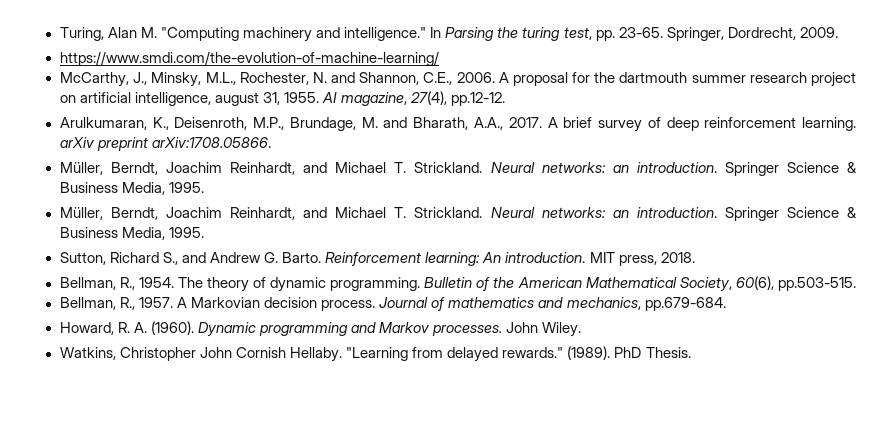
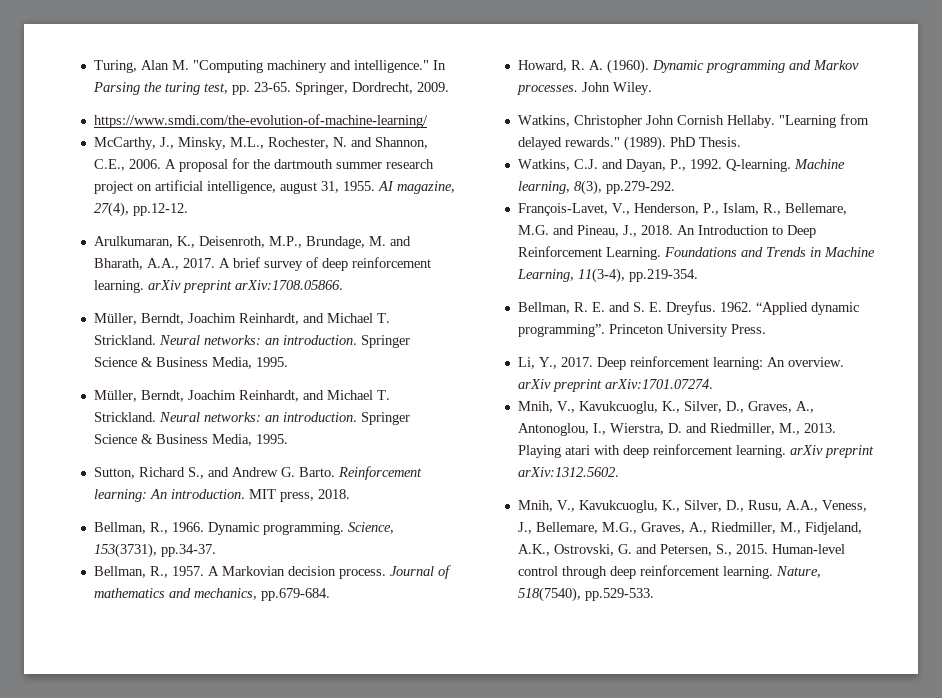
[139,276,856,292] 1954. The theory of dynamic programming. Bulletin of the American Mathematical Society, 60(6), pp.503-515. -> [172,522,395,535] [94,543,217,558] 1966. Dynamic programming. Science, 153(3731), pp.34-37.
(691, 352) none -> [518,159,846,172] [518,180,676,195] [518,203,848,216] [518,225,817,238] [518,246,876,260] [517,268,699,283] [518,301,860,315] [518,324,767,337] [518,356,845,370] [518,379,714,392] [518,401,815,414] [518,423,837,436] [518,444,875,458] [518,467,620,477] [518,500,868,513] [518,522,863,535] [518,544,846,556] [518,565,822,579] [518,587,655,602] // Watkins, C.J. and Dayan, P., 1992. Q-learning. Machine learning, 8(3), pp.279-292. // François-Lavet, V., Henderson, P., Islam, R., Bellemare, M.G. and Pineau, J., 2018. An Introduction to Deep Reinforcement Learning. Foundations and Trends in Machine Learning, 11(3-4), pp.219-354. // Bellman, R. E. and S. E. Dreyfus. 1962. “Applied dynamic programming”. Princeton University Press. // Li, Y., 2017. Deep reinforcement learning: An overview. arXiv preprint arXiv:1701.07274. // Mnih, V., Kavukcuoglu, K., Silver, D., Graves, A., Antonoglou, I., Wierstra, D. and Riedmiller, M., 2013. Playing atari with deep reinforcement learning. arXiv preprint arXiv:1312.5602. // Mnih, V., Kavukcuoglu, K., Silver, D., Rusu, A.A., Veness, J., Bellemare, M.G., Graves, A., Riedmiller, M., Fidjeland, A.K., Ostrovski, G. and Petersen, S., 2015. Human-level control through deep reinforcement learning. Nature, 518(7540), pp.529-533.

